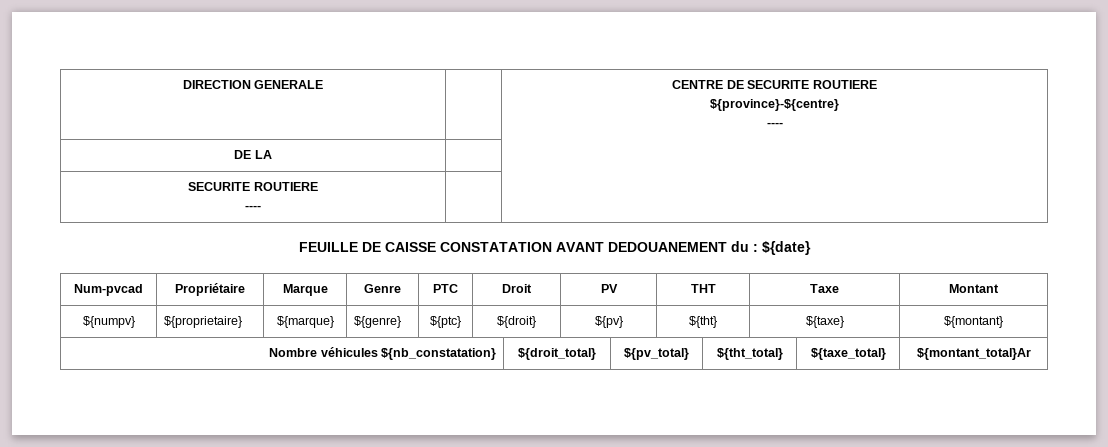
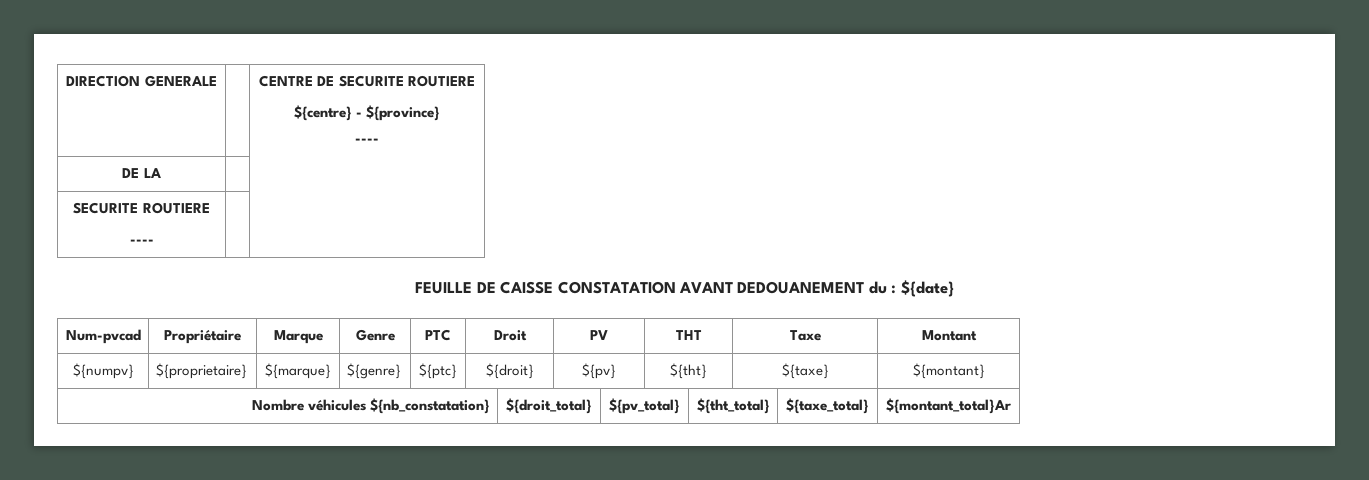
[710,99,839,111] ${province}-${centre} -> [293,105,441,121] ${centre} - ${province}

